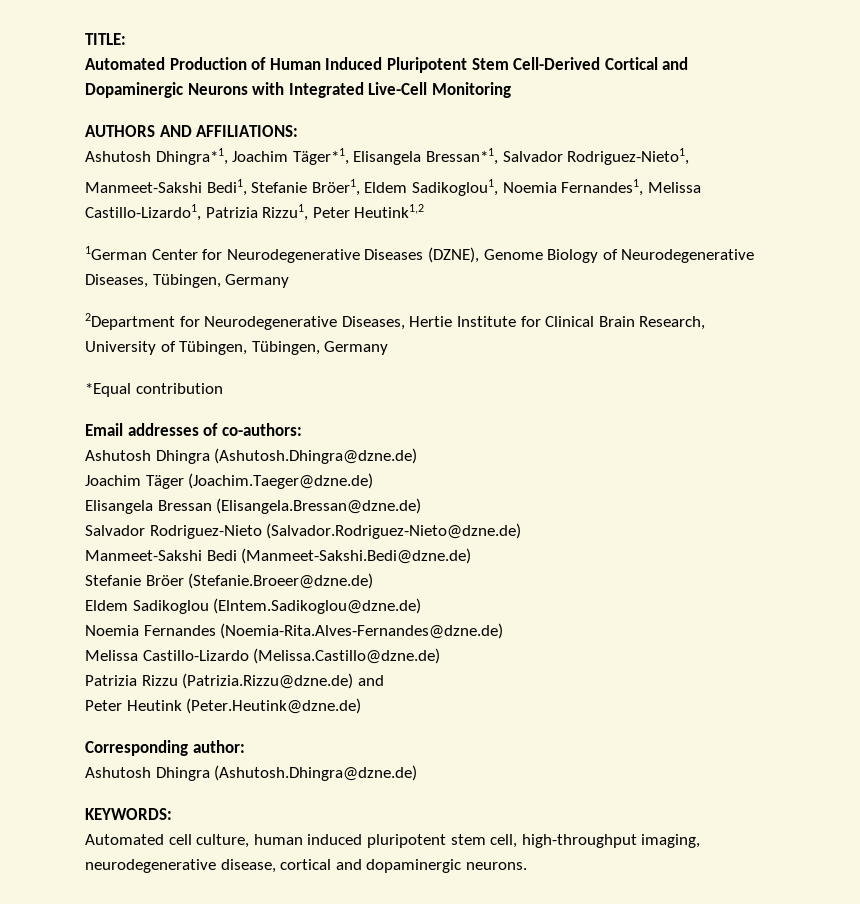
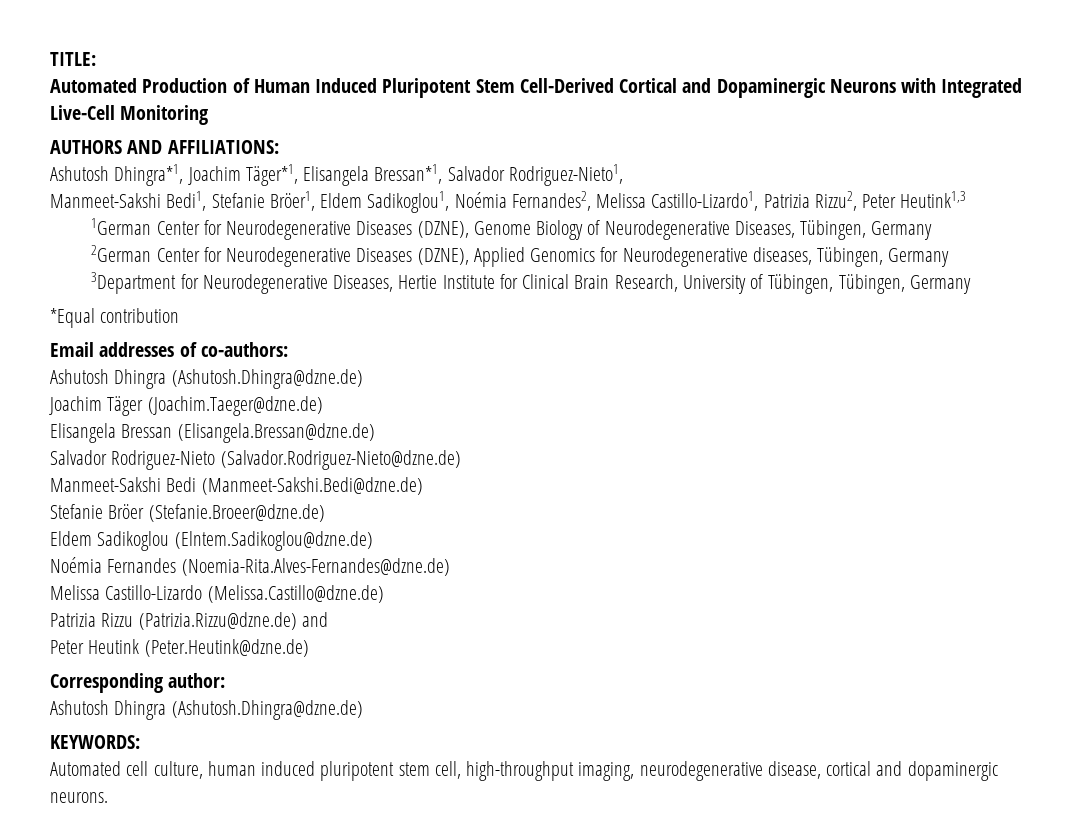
[502,179,644,196] Noemia Fernandes1, -> [454,191,591,211] Noémia Fernandes2,
[262,204,425,221] Rizzu1, Peter Heutink1,2 -> [814,191,967,211] Rizzu2, Peter Heutink1,3
[85,313,175,330] 2Department -> [91,245,950,267] [91,272,177,294] 2German Center for Neurodegenerative Diseases (DZNE), Applied Genomics for Neurodegenerative diseases, Tübingen, Germany // 3Department
[85,625,139,636] Noemia -> [50,557,102,573] Noémia

